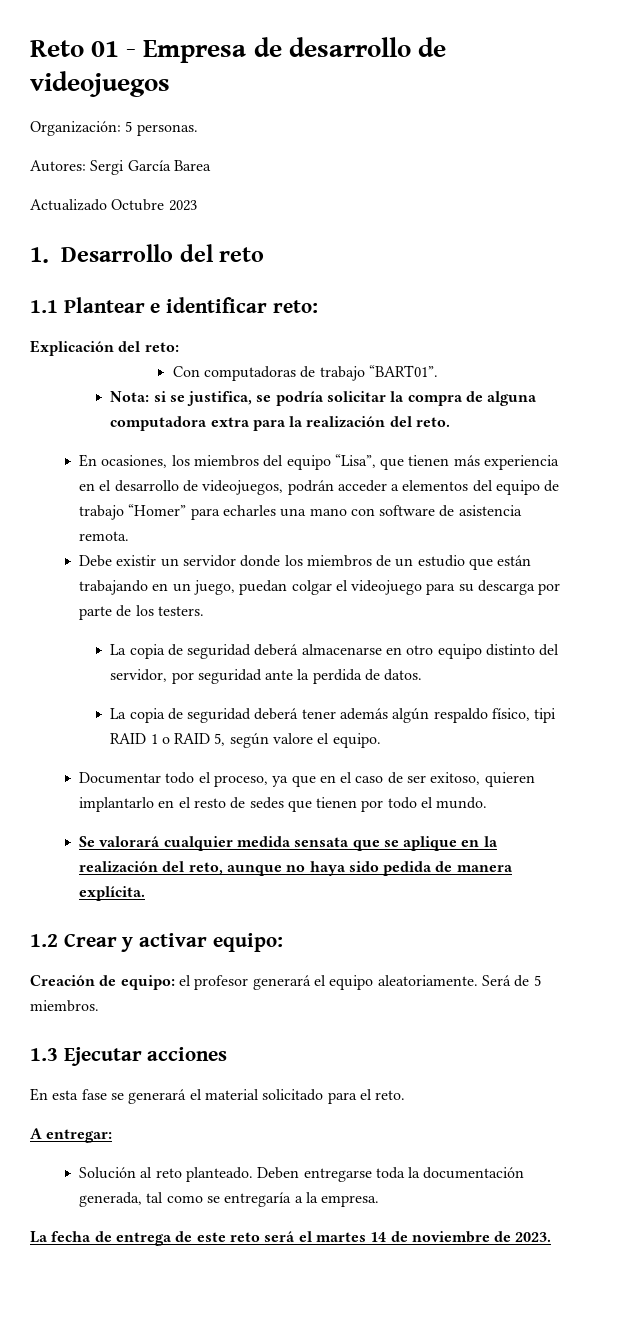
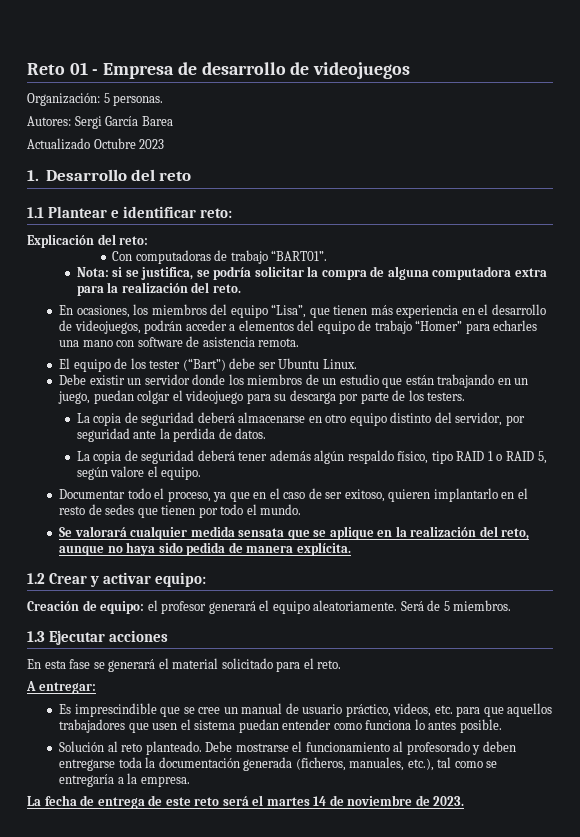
(129, 536) none -> [59,358,357,372] // El equipo de los tester (“Bart”) debe ser Ubuntu Linux.
[534,708,557,723] tipi -> [431,451,453,464] tipo
[78,1167,525,1182] [78,1192,142,1207] Solución al reto planteado. Deben entregarse toda la documentación generada, -> [59,703,553,717] [59,719,502,733] [59,741,516,755] [59,757,434,771] Es imprescindible que se cree un manual de usuario práctico, videos, etc. para que aquellos trabajadores que usen el sistema puedan entender como funciona lo antes posible. // Solución al reto planteado. Debe mostrarse el funcionamiento al profesorado y deben entregarse toda la documentación generada (ficheros, manuales, etc.),

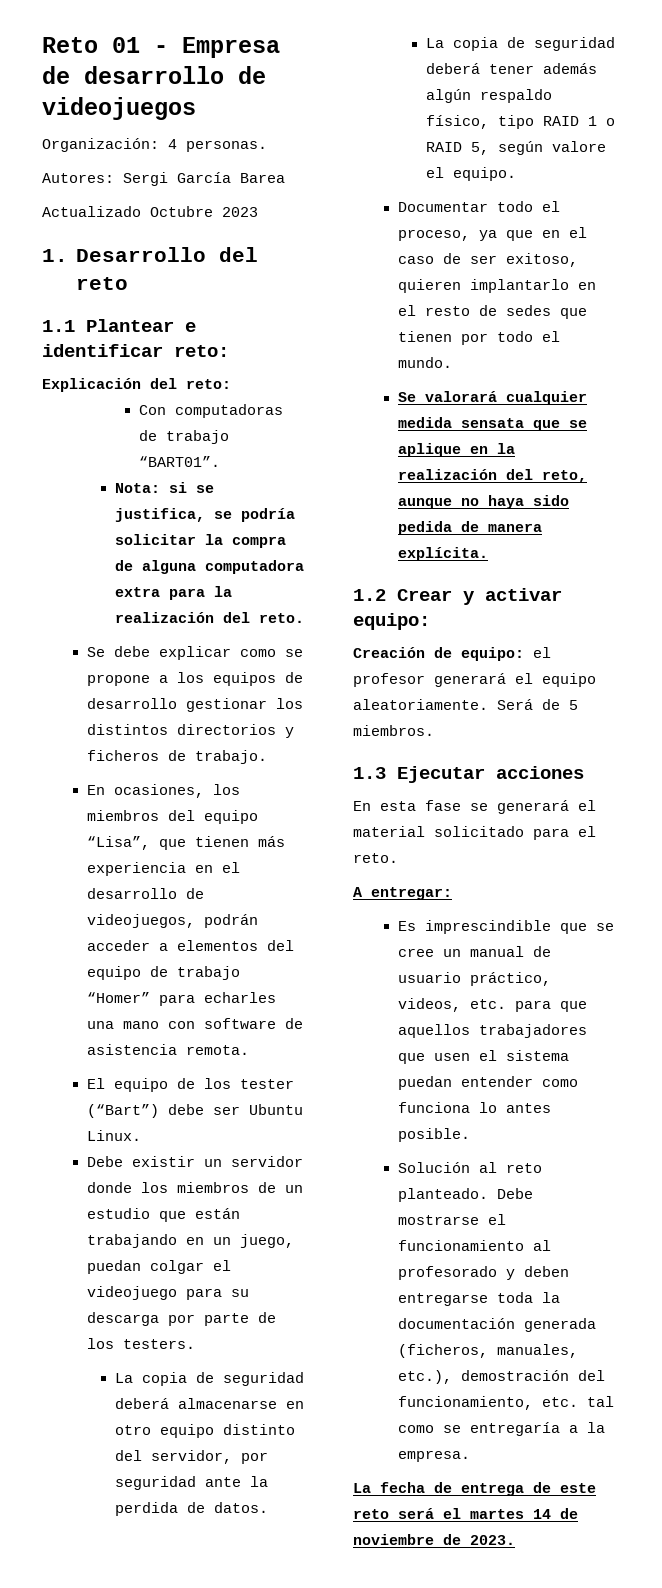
[103,93,110,103] 5 -> [168,139,177,149] 4
(241, 288) none -> [86,646,303,660] [86,672,303,686] [86,698,303,712] [86,724,294,738] [86,750,267,764] // Se debe explicar como se propone a los equipos de desarrollo gestionar los distintos directorios y ficheros de trabajo.
(434, 764) none -> [460,1370,605,1381] [397,1396,578,1410] demostración del funcionamiento, etc.

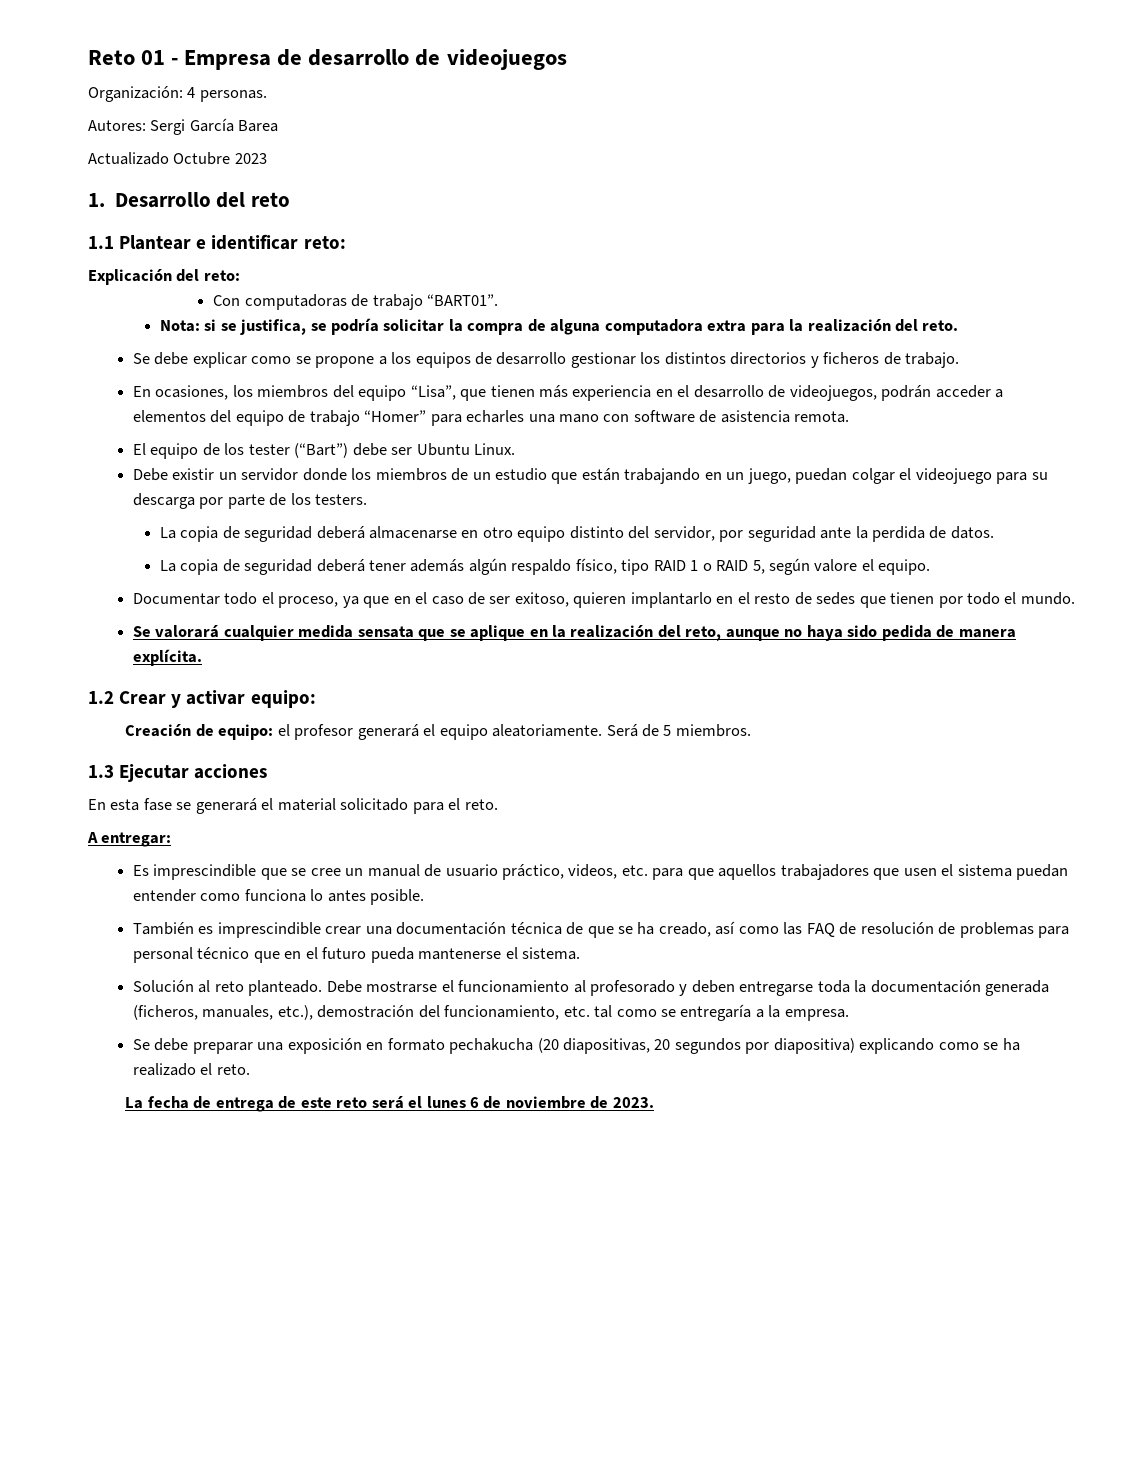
(470, 1135) none -> [132,921,1070,938] [132,947,581,963] // También es imprescindible crear una documentación técnica de que se ha creado, así como las FAQ de resolución de problemas para personal técnico que en el futuro pueda mantenerse el sistema.
(470, 1456) none -> [132,1038,1020,1054] [132,1063,250,1076] // Se debe preparar una exposición en formato pechakucha (20 diapositivas, 20 segundos por diapositiva) explicando como se ha realizado el reto.
[470,1509,551,1519] martes 14 -> [426,1096,479,1108] lunes 6

